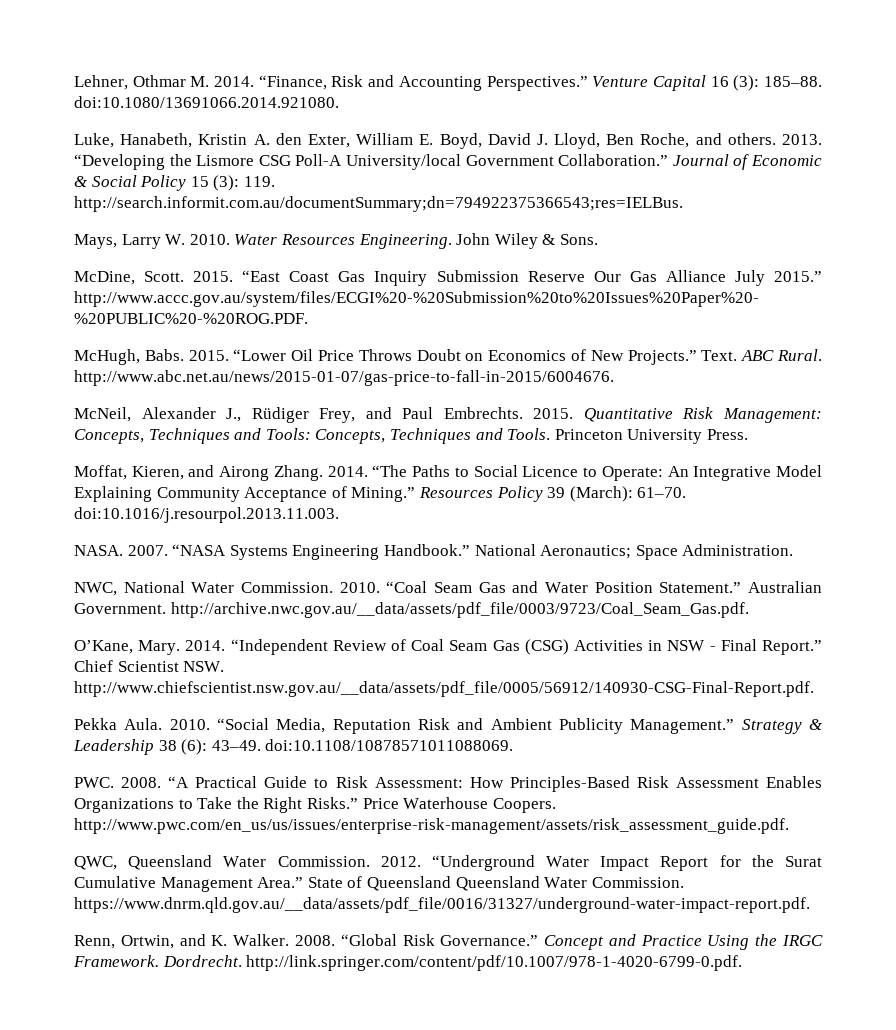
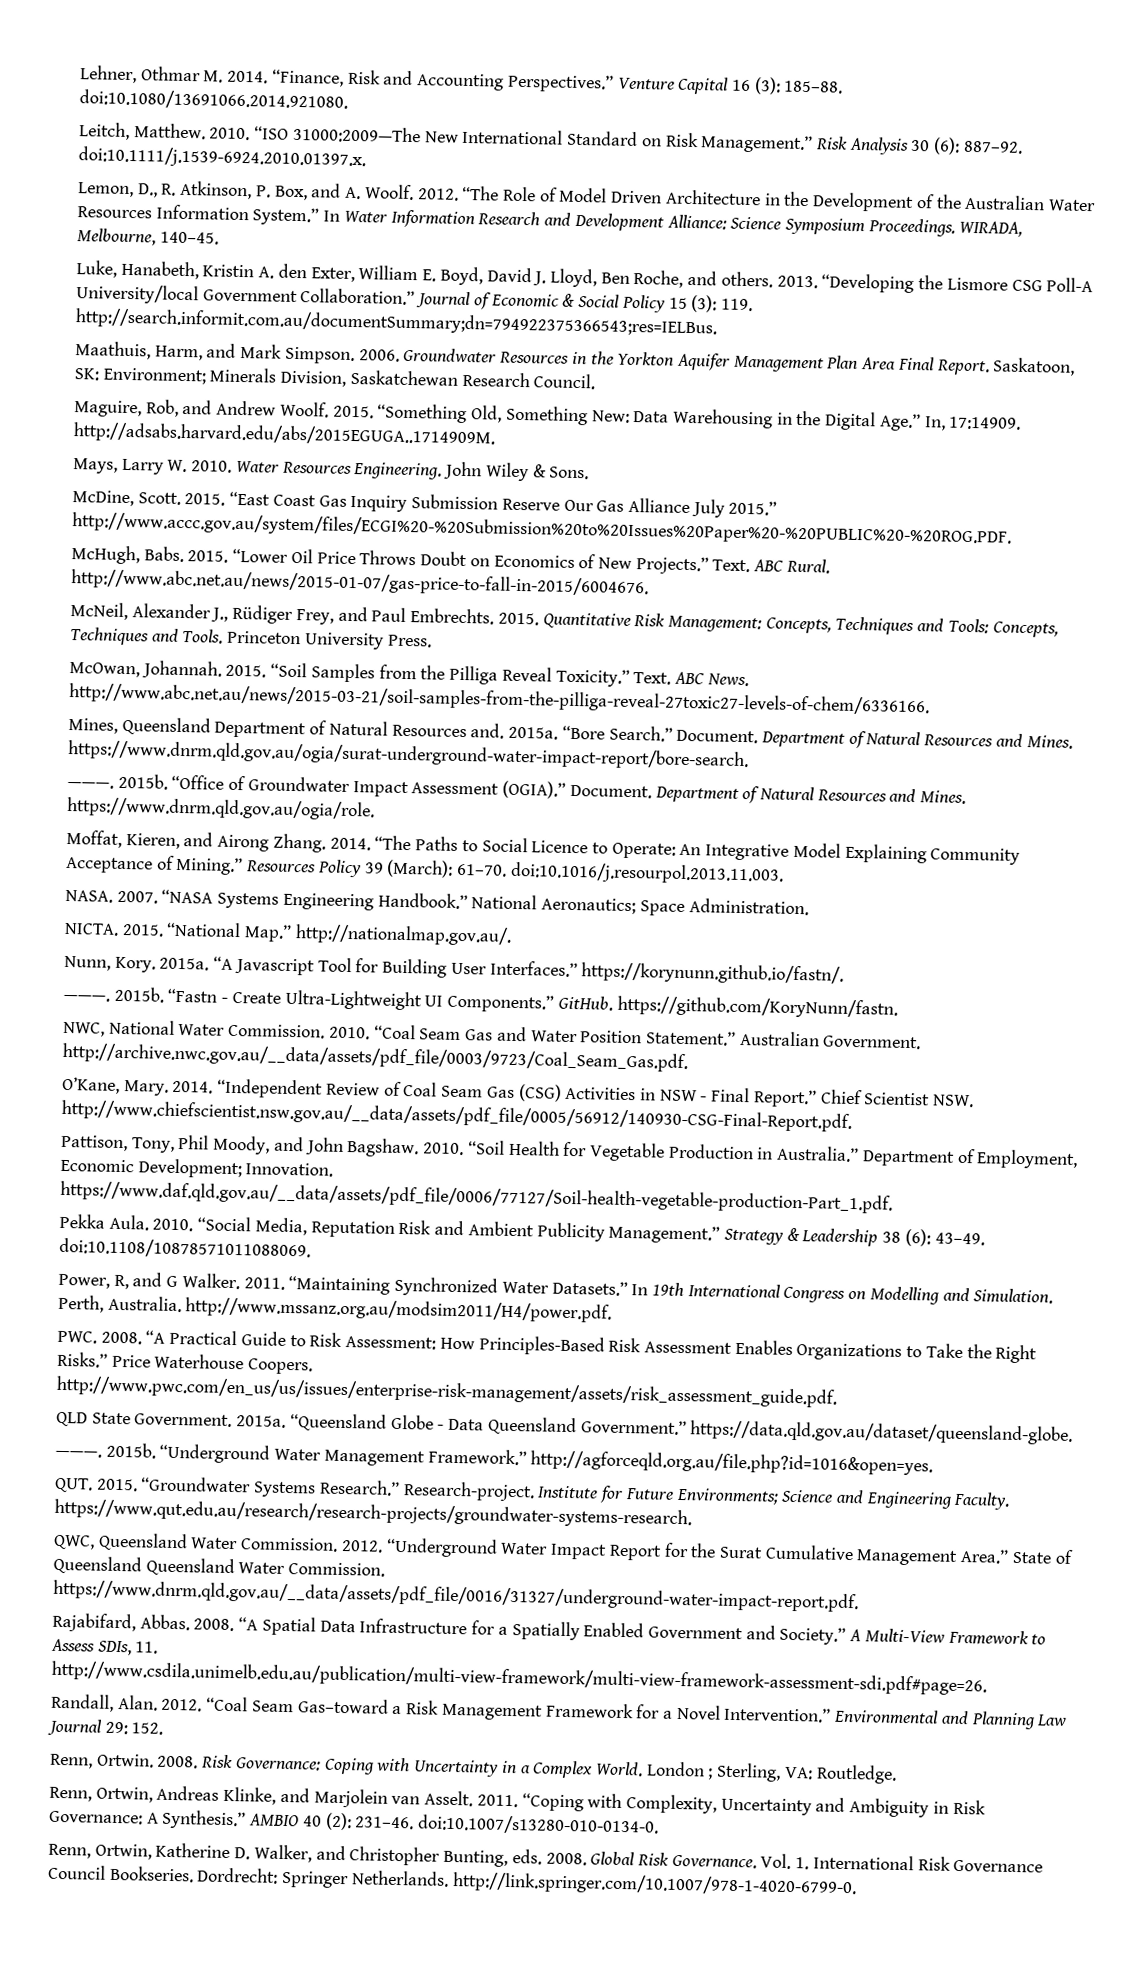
(339, 102) none -> [79,122,1023,155] [78,146,366,170] [78,180,1096,212] [77,204,1024,237] [77,228,219,246] // Leitch, Matthew. 2010. “ISO 31000:2009—The New International Standard on Risk Management.” Risk Analysis 30 (6): 887–92. doi:10.1111/j.1539-6924.2010.01397.x. // Lemon, D., R. Atkinson, P. Box, and A. Woolf. 2012. “The Role of Model Driven Architecture in the Development of the Australian Water Resources Information System.” In Water Information Research and Development Alliance: Science Symposium Proceedings. WIRADA, Melbourne, 140–45.
(683, 204) none -> [75,341,1076,376] [74,367,596,390] [74,399,1022,432] [73,422,495,448] // Maathuis, Harm, and Mark Simpson. 2006. Groundwater Resources in the Yorkton Aquifer Management Plan Area Final Report. Saskatoon, SK: Environment; Minerals Division, Saskatchewan Research Council. // Maguire, Rob, and Andrew Woolf. 2015. “Something Old, Something New: Data Warehousing in the Digital Age.” In, 17:14909. http://adsabs.harvard.edu/abs/2015EGUGA..1714909M.
(748, 434) none -> [69,660,749,687] [69,682,930,717] [68,716,1073,749] [68,739,749,771] [67,773,967,804] [67,796,375,821] // McOwan, Johannah. 2015. “Soil Samples from the Pilliga Reveal Toxicity.” Text. ABC News. http://www.abc.net.au/news/2015-03-21/soil-samples-from-the-pilliga-reveal-27toxic27-levels-of-chem/6336166. // Mines, Queensland Department of Natural Resources and. 2015a. “Bore Search.” Document. Department of Natural Resources and Mines. https://www.dnrm.qld.gov.au/ogia/surat-underground-water-impact-report/bore-search. // ———. 2015b. “Office of Groundwater Impact Assessment (OGIA).” Document. Department of Natural Resources and Mines. https://www.dnrm.qld.gov.au/ogia/role.
(794, 550) none -> [64,921,512,946] [64,955,845,985] [63,986,898,1019] // NICTA. 2015. “National Map.” http://nationalmap.gov.au/. // Nunn, Kory. 2015a. “A Javascript Tool for Building User Interfaces.” https://korynunn.github.io/fastn/. // ———. 2015b. “Fastn - Create Ultra-Lightweight UI Components.” GitHub. https://github.com/KoryNunn/fastn.
(814, 689) none -> [61,1134,1079,1170] [60,1158,334,1179] [60,1180,893,1214] // Pattison, Tony, Phil Moody, and John Bagshaw. 2010. “Soil Health for Vegetable Production in Australia.” Department of Employment, Economic Development; Innovation. https://www.daf.qld.gov.au/__data/assets/pdf_file/0006/77127/Soil-health-vegetable-production-Part_1.pdf.
(514, 745) none -> [58,1272,1054,1305] [58,1294,613,1323] // Power, R, and G Walker. 2011. “Maintaining Synchronized Water Datasets.” In 19th International Congress on Modelling and Simulation. Perth, Australia. http://www.mssanz.org.au/modsim2011/H4/power.pdf.
(789, 826) none -> [56,1411,1074,1445] [55,1442,934,1476] [54,1476,1011,1510] [54,1498,692,1529] // QLD State Government. 2015a. “Queensland Globe - Data Queensland Government.” https://data.qld.gov.au/dataset/queensland-globe. // ———. 2015b. “Underground Water Management Framework.” http://agforceqld.org.au/file.php?id=1016&open=yes. // QUT. 2015. “Groundwater Systems Research.” Research-project. Institute for Future Environments; Science and Engineering Faculty. https://www.qut.edu.au/research/research-projects/groundwater-systems-research.
[74,934,824,950] [73,955,743,971] Renn, Ortwin, and K. Walker. 2008. “Global Risk Governance.” Concept and Practice Using the IRGC Framework. Dordrecht. http://link.springer.com/content/pdf/10.1007/978-1-4020-6799-0.pdf. -> [52,1612,1047,1646] [51,1638,159,1656] [51,1660,987,1696] [51,1693,1068,1730] [47,1718,164,1736] [50,1753,897,1784] [49,1785,986,1818] [49,1809,660,1836] [48,1842,1044,1873] [48,1864,857,1898] Rajabifard, Abbas. 2008. “A Spatial Data Infrastructure for a Spatially Enabled Government and Society.” A Multi-View Framework to Assess SDIs, 11. http://www.csdila.unimelb.edu.au/publication/multi-view-framework/multi-view-framework-assessment-sdi.pdf#page=26. // Randall, Alan. 2012. “Coal Seam Gas–toward a Risk Management Framework for a Novel Intervention.” Environmental and Planning Law Journal 29: 152. // Renn, Ortwin. 2008. Risk Governance: Coping with Uncertainty in a Complex World. London ; Sterling, VA: Routledge. // Renn, Ortwin, Andreas Klinke, and Marjolein van Asselt. 2011. “Coping with Complexity, Uncertainty and Ambiguity in Risk Governance: A Synthesis.” AMBIO 40 (2): 231–46. doi:10.1007/s13280-010-0134-0. // Renn, Ortwin, Katherine D. Walker, and Christopher Bunting, eds. 2008. Global Risk Governance. Vol. 1. International Risk Governance Council Bookseries. Dordrecht: Springer Netherlands. http://link.springer.com/10.1007/978-1-4020-6799-0.

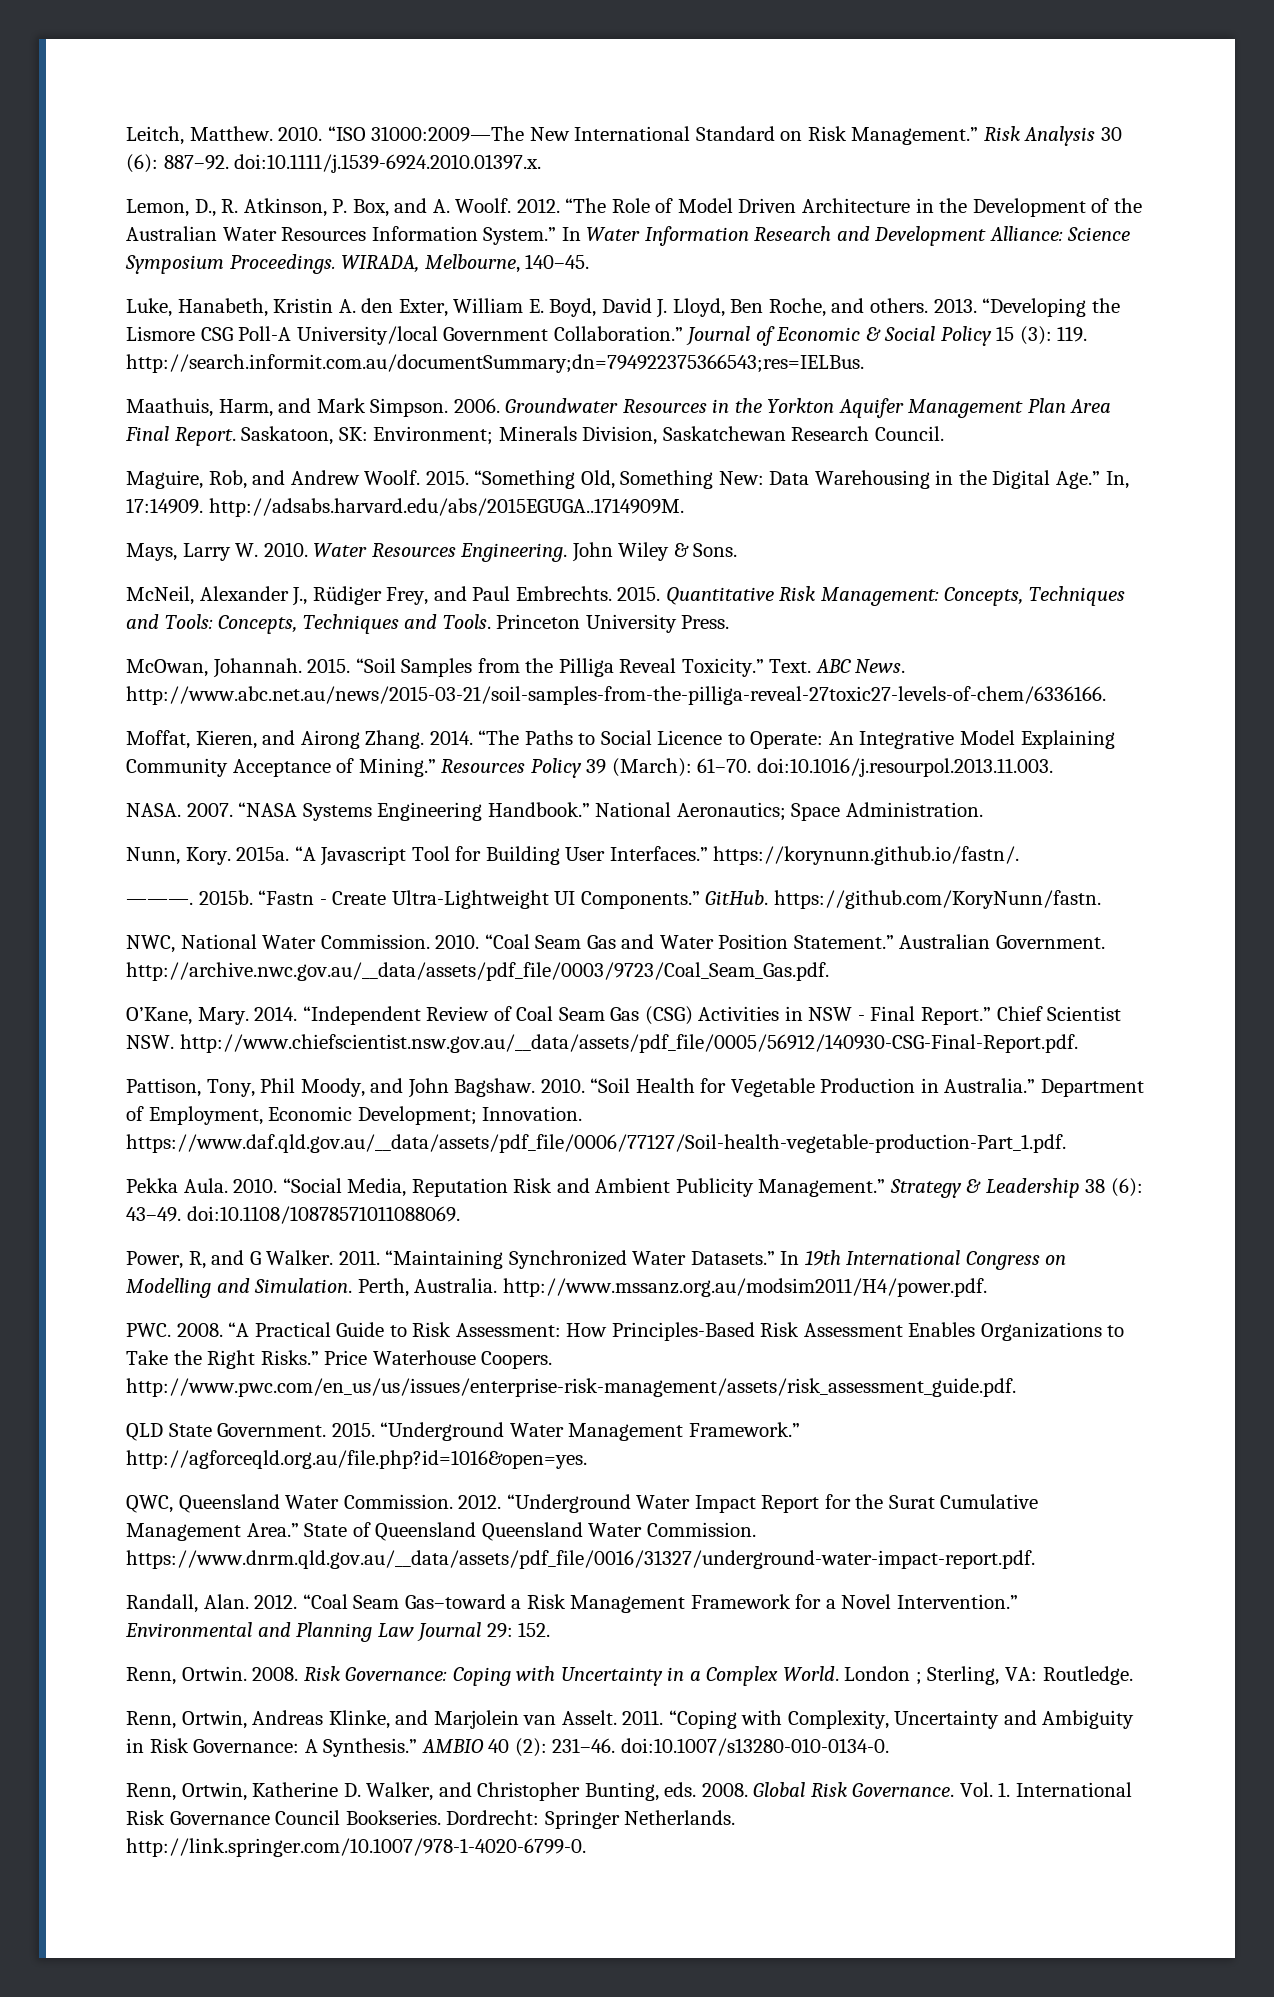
[80,65,844,95] [79,89,348,111] Lehner, Othmar M. 2014. “Finance, Risk and Accounting Perspectives.” Venture Capital 16 (3): 185–88. doi:10.1080/13691066.2014.921080. // -> (126, 135) none
[72,490,778,518] [72,512,1012,547] [71,545,830,575] [71,569,649,598] // McDine, Scott. 2015. “East Coast Gas Inquiry Submission Reserve Our Gas Alliance July 2015.” http://www.accc.gov.au/system/files/ECGI%20-%20Submission%20to%20Issues%20Paper%20-%20PUBLIC%20-%20ROG.PDF. // McHugh, Babs. 2015. “Lower Oil Price Throws Doubt on Economics of New Projects.” Text. ABC Rural. http://www.abc.net.au/news/2015-01-07/gas-price-to-fall-in-2015/6004676. -> (738, 550) none
[68,716,1073,749] [68,739,749,771] [67,773,967,804] [67,796,375,821] // Mines, Queensland Department of Natural Resources and. 2015a. “Bore Search.” Document. Department of Natural Resources and Mines. https://www.dnrm.qld.gov.au/ogia/surat-underground-water-impact-report/bore-search. // ———. 2015b. “Office of Groundwater Impact Assessment (OGIA).” Document. Department of Natural Resources and Mines. https://www.dnrm.qld.gov.au/ogia/role. -> (1106, 695) none
[64,921,512,946] // NICTA. 2015. “National Map.” http://nationalmap.gov.au/. -> (983, 809) none
[236,1413,1074,1445] [55,1442,156,1459] 2015a. “Queensland Globe - Data Queensland Government.” https://data.qld.gov.au/dataset/queensland-globe. // ———. 2015b. -> [331,1422,375,1437] 2015.
[54,1476,1011,1510] [54,1498,692,1529] // QUT. 2015. “Groundwater Systems Research.” Research-project. Institute for Future Environments; Science and Engineering Faculty. https://www.qut.edu.au/research/research-projects/groundwater-systems-research. -> (587, 1459) none
[52,1612,1047,1646] [51,1638,159,1656] [51,1660,987,1696] // Rajabifard, Abbas. 2008. “A Spatial Data Infrastructure for a Spatially Enabled Government and Society.” A Multi-View Framework to Assess SDIs, 11. http://www.csdila.unimelb.edu.au/publication/multi-view-framework/multi-view-framework-assessment-sdi.pdf#page=26. -> (1035, 1559) none

